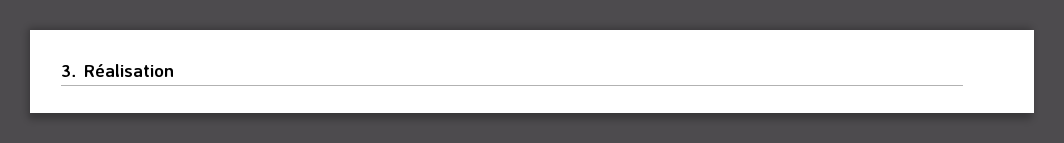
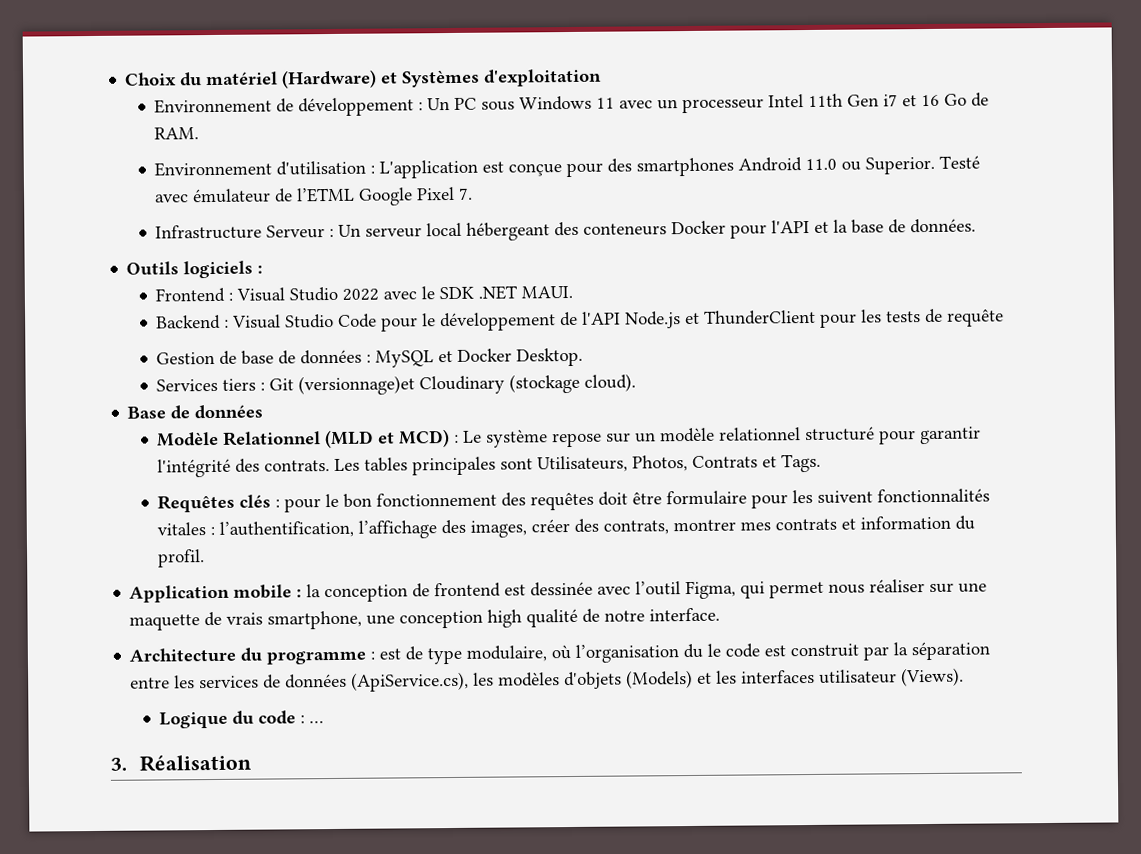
(61, 71) none -> [125,68,603,89] [154,92,990,117] [154,127,200,140] [154,155,981,179] [155,186,474,206] [155,218,977,241] [126,260,264,279] [155,285,574,303] [156,308,1005,332] [156,347,584,368] [156,373,637,396] [127,404,264,420] [157,426,982,449] [157,453,822,478] [157,488,991,513] [157,515,976,539] [158,549,206,568] [129,579,988,603] [129,607,721,631] [129,641,991,665] [130,667,965,692] [159,710,325,729] Choix du matériel (Hardware) et Systèmes d'exploitation // Environnement de développement : Un PC sous Windows 11 avec un processeur Intel 11th Gen i7 et 16 Go de RAM. // Environnement d'utilisation : L'application est conçue pour des smartphones Android 11.0 ou Superior. Testé avec émulateur de l’ETML Google Pixel 7. // Infrastructure Serveur : Un serveur local hébergeant des conteneurs Docker pour l'API et la base de données. // Outils logiciels : // Frontend : Visual Studio 2022 avec le SDK .NET MAUI. // Backend : Visual Studio Code pour le développement de l'API Node.js et ThunderClient pour les tests de requête // Gestion de base de données : MySQL et Docker Desktop. // Services tiers : Git (versionnage)et Cloudinary (stockage cloud). // Base de données // Modèle Relationnel (MLD et MCD) : Le système repose sur un modèle relationnel structuré pour garantir l'intégrité des contrats. Les tables principales sont Utilisateurs, Photos, Contrats et Tags. // Requêtes clés : pour le bon fonctionnement des requêtes doit être formulaire pour les suivent fonctionnalités vitales : l’authentification, l’affichage des images, créer des contrats, montrer mes contrats et information du profil. // Application mobile : la conception de frontend est dessinée avec l’outil Figma, qui permet nous réaliser sur une maquette de vrais smartphone, une conception high qualité de notre interface. // Architecture du programme : est de type modulaire, où l’organisation du le code est construit par la séparation entre les services de données (ApiService.cs), les modèles d'objets (Models) et les interfaces utilisateur (Views). // Logique du code : … //

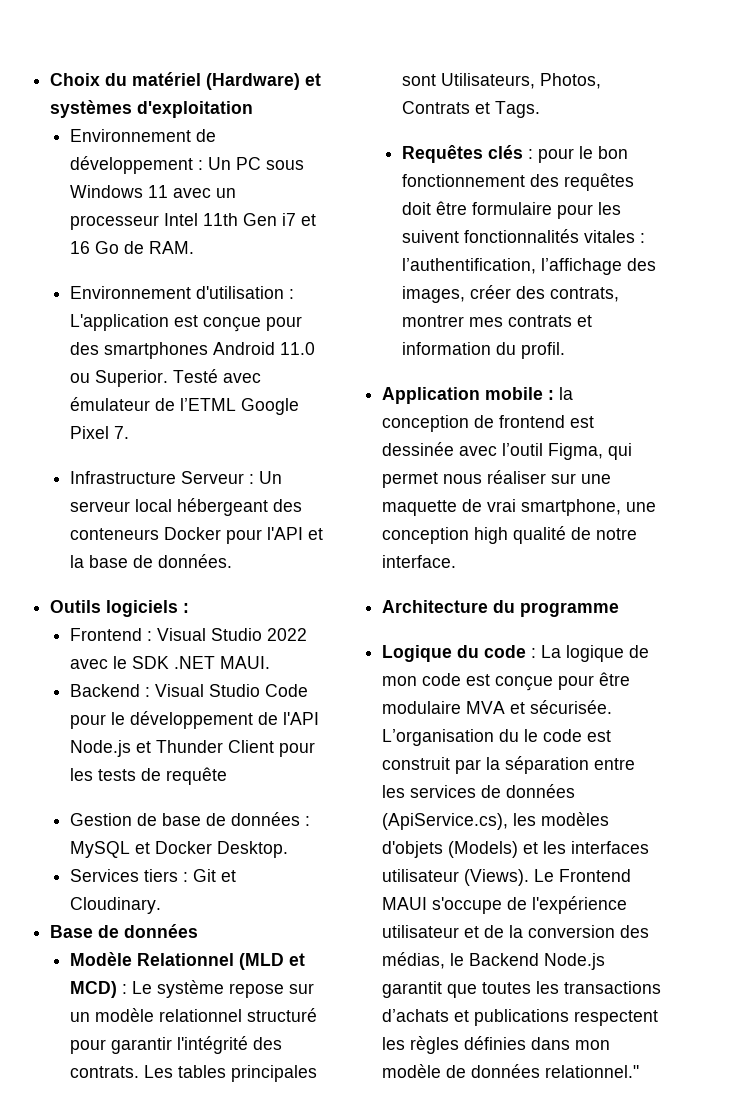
[402,69,481,88] Systèmes -> [50,100,133,118] systèmes
[704,309,817,325] ThunderClient -> [156,740,275,753] Thunder Client
[298,373,637,396] (versionnage)et Cloudinary (stockage cloud). -> [221,870,237,882] [70,897,162,914] et Cloudinary.
[226,612,264,625] vrais -> [487,499,517,512] vrai
[370,644,680,665] : est de type modulaire, où l’organisation -> [382,645,650,662] [382,672,631,691] [382,700,613,714] [382,729,495,746] // Logique du code : La logique de mon code est conçue pour être modulaire MVA et sécurisée. L’organisation
[159,710,325,729] [110,754,252,772] // Logique du code : … // 3. Réalisation -> [534,869,632,882] [382,896,628,914] [382,925,650,938] [382,952,606,970] [382,981,662,998] [382,1009,659,1026] [382,1036,611,1054] [382,1064,640,1078] Le Frontend MAUI s'occupe de l'expérience utilisateur et de la conversion des médias, le Backend Node.js garantit que toutes les transactions d’achats et publications respectent les règles définies dans mon modèle de données relationnel."

